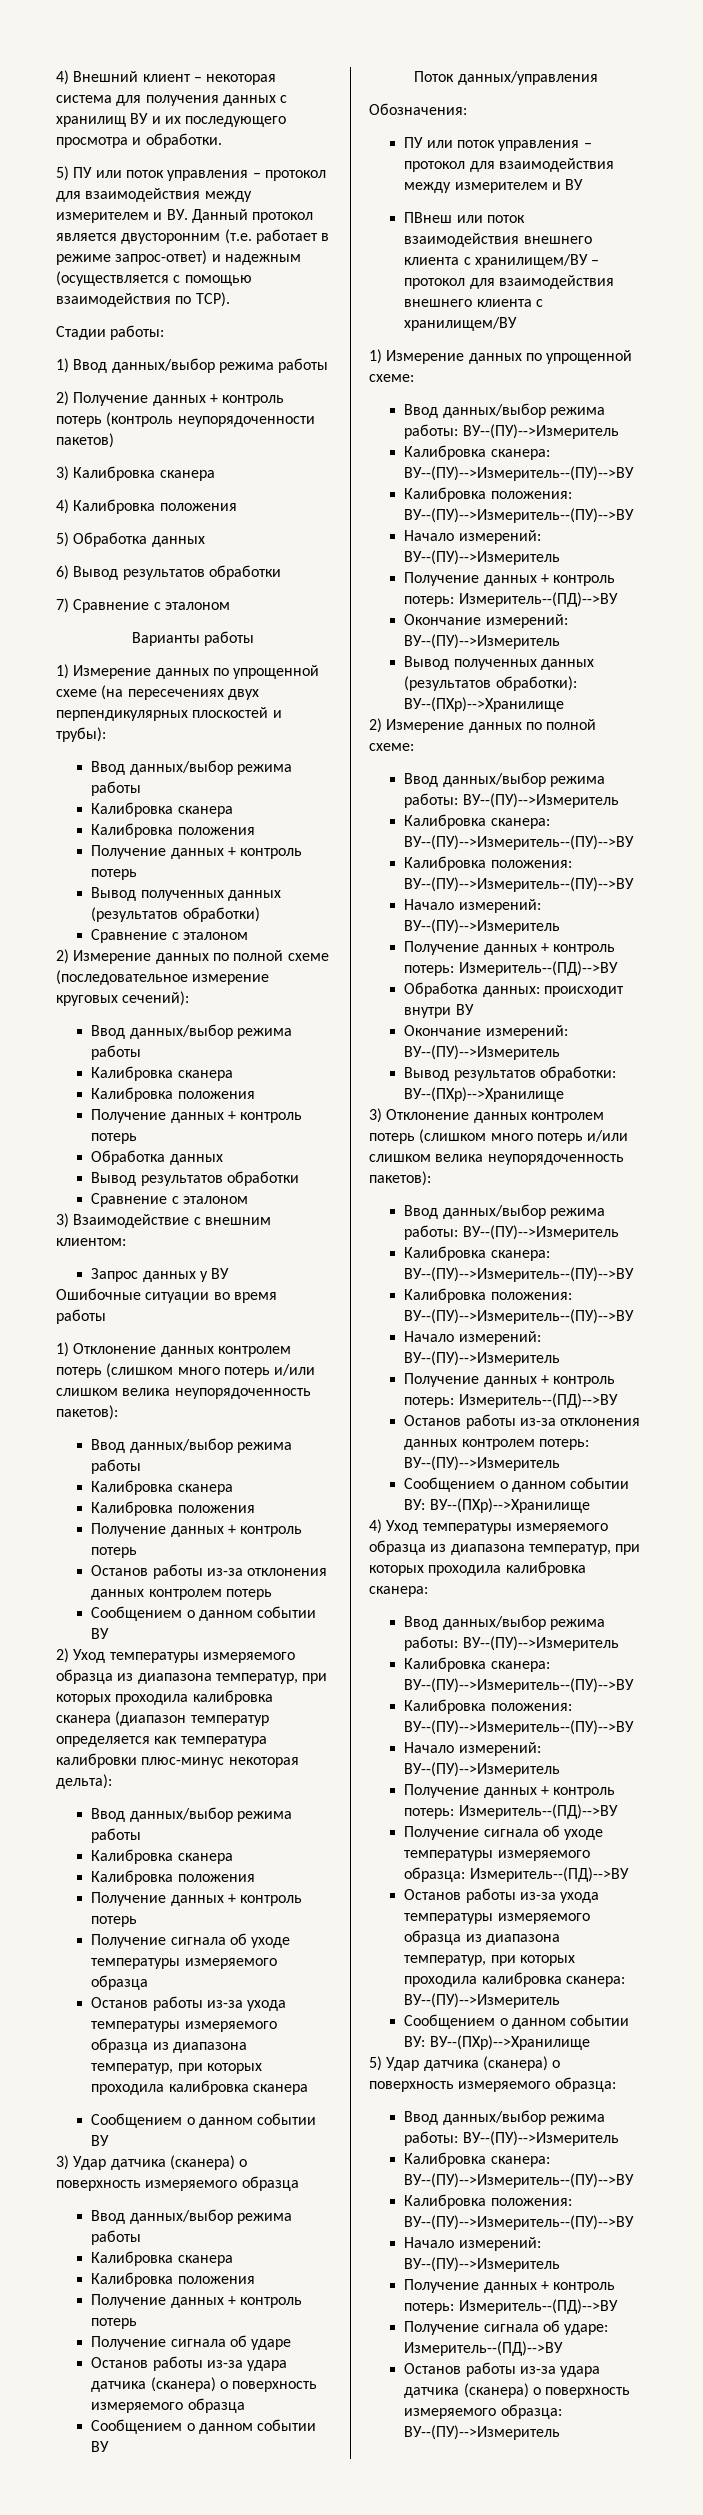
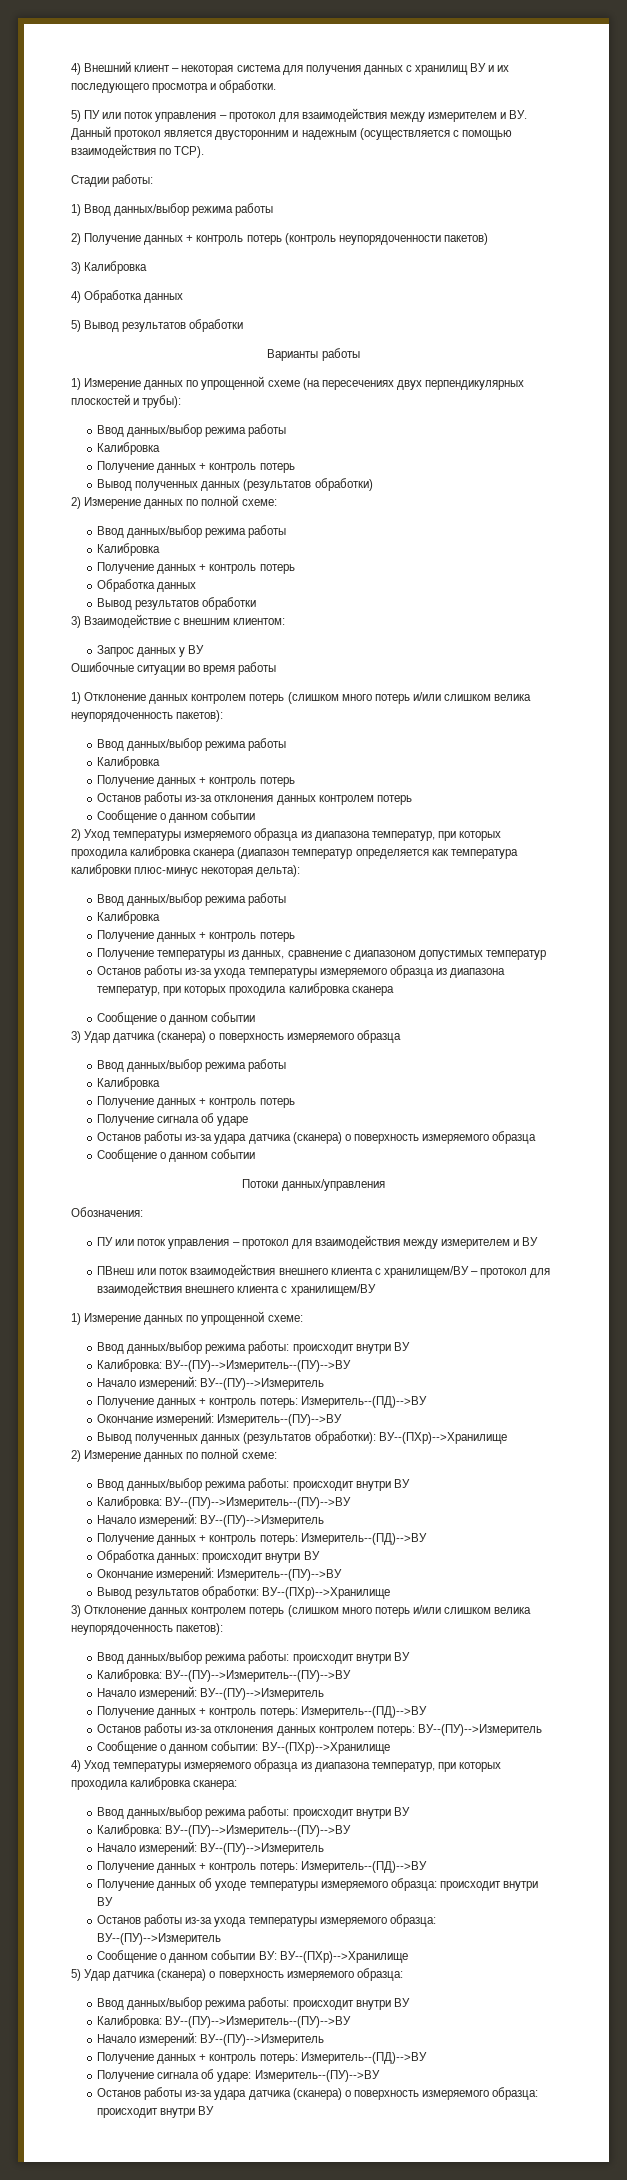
[224,229,330,244] [56,250,208,265] (т.е. работает в режиме запрос-ответ) -> (290, 135) none
[159,470,215,481] [56,499,237,514] [56,532,205,547] [56,565,281,580] [56,598,230,613] сканера // 4) Калибровка положения // 5) Обработка данных // 6) Вывод результатов обработки // 7) Сравнение с эталоном -> [71,290,184,303] [71,319,244,332] // 4) Обработка данных // 5) Вывод результатов обработки
[177,806,233,817] [91,823,255,838] сканера // Калибровка положения -> (161, 448) none
[91,929,249,943] [56,949,329,964] [56,970,270,985] [56,991,190,1006] [91,1024,293,1039] [91,1045,142,1060] [91,1066,233,1081] [91,1087,255,1102] // Сравнение с эталоном // 2) Измерение данных по полной схеме (последовательное измерение круговых сечений): // Ввод данных/выбор режима работы // Калибровка сканера // Калибровка положения -> [71,495,277,509] [97,525,287,538] [97,543,161,556] // 2) Измерение данных по полной схеме: // Ввод данных/выбор режима работы // Калибровка
[91,1193,249,1207] // Сравнение с эталоном -> (257, 603) none
[177,1484,233,1495] [91,1501,255,1516] сканера // Калибровка положения -> (161, 762) none
[91,1606,317,1621] [91,1628,110,1639] Сообщением о данном событии ВУ -> [97,810,256,823] Сообщение о данном событии
[177,1853,233,1864] [91,1870,255,1885] [91,1892,303,1906] [91,1916,138,1927] [91,1933,291,1948] [91,1958,277,1969] [91,1975,149,1990] сканера // Калибровка положения // Получение данных + контроль потерь // Получение сигнала об уходе температуры измеряемого образца -> [97,930,295,942] [97,948,546,960] // Получение данных + контроль потерь // Получение температуры из данных, сравнение с диапазоном допустимых температур
[91,2113,317,2128] [91,2135,110,2146] Сообщением о данном событии ВУ -> [97,1012,256,1025] Сообщение о данном событии
[177,2255,233,2266] [91,2272,255,2287] сканера // Калибровка положения -> (161, 1083) none
[91,2419,317,2434] [91,2441,110,2452] [414,71,455,82] Сообщением о данном событии ВУ // Поток -> [97,1149,256,1162] [242,1179,279,1188] Сообщение о данном событии // Потоки
[462,424,619,439] [404,445,550,460] [404,466,635,481] [404,487,572,502] ВУ--(ПУ)-->Измеритель // Калибровка сканера: ВУ--(ПУ)-->Измеритель--(ПУ)-->ВУ // Калибровка положения: -> [292,1342,410,1354] [97,1359,163,1372] происходит внутри ВУ // Калибровка:
[404,634,561,649] ВУ--(ПУ)-->Измеритель -> [217,1414,343,1426] Измеритель--(ПУ)-->ВУ
[462,793,619,808] [404,814,550,829] [404,835,635,850] [404,856,572,871] ВУ--(ПУ)-->Измеритель // Калибровка сканера: ВУ--(ПУ)-->Измеритель--(ПУ)-->ВУ // Калибровка положения: -> [292,1479,410,1491] [97,1496,163,1509] происходит внутри ВУ // Калибровка:
[404,1045,561,1060] ВУ--(ПУ)-->Измеритель -> [217,1569,343,1581] Измеритель--(ПУ)-->ВУ
[462,1225,619,1240] [404,1246,550,1261] [404,1267,635,1282] [404,1288,572,1303] ВУ--(ПУ)-->Измеритель // Калибровка сканера: ВУ--(ПУ)-->Измеритель--(ПУ)-->ВУ // Калибровка положения: -> [292,1652,410,1664] [97,1669,163,1682] происходит внутри ВУ // Калибровка:
[404,1477,630,1492] [404,1499,426,1510] Сообщением о данном событии ВУ: -> [97,1741,259,1754] Сообщение о данном событии:
[462,1636,619,1651] [404,1657,550,1672] [404,1678,635,1693] [404,1699,572,1714] ВУ--(ПУ)-->Измеритель // Калибровка сканера: ВУ--(ПУ)-->Измеритель--(ПУ)-->ВУ // Калибровка положения: -> [292,1807,410,1819] [97,1824,163,1837] происходит внутри ВУ // Калибровка:
[483,1829,539,1837] сигнала -> [157,1881,197,1891] данных
[469,1867,629,1882] [404,1888,600,1903] [404,1913,590,1924] [404,1930,561,1945] [404,1955,576,1966] [404,1972,626,1987] [404,1993,561,2008] [404,2014,496,2029] Измеритель--(ПД)-->ВУ // Останов работы из-за ухода температуры измеряемого образца из диапазона температур, при которых проходила калибровка сканера: ВУ--(ПУ)-->Измеритель // Сообщением -> [439,1881,538,1891] [97,1897,114,1906] [97,1914,436,1927] [97,1933,222,1945] [97,1950,158,1963] происходит внутри ВУ // Останов работы из-за ухода температуры измеряемого образца: ВУ--(ПУ)-->Измеритель // Сообщение
[462,2131,619,2146] [404,2152,550,2167] [404,2173,635,2188] [404,2194,572,2209] ВУ--(ПУ)-->Измеритель // Калибровка сканера: ВУ--(ПУ)-->Измеритель--(ПУ)-->ВУ // Калибровка положения: -> [292,1998,410,2010] [97,2015,163,2028] происходит внутри ВУ // Калибровка:
[404,2341,564,2356] Измеритель--(ПД)-->ВУ -> [254,2070,380,2082] Измеритель--(ПУ)-->ВУ
[404,2425,561,2440] ВУ--(ПУ)-->Измеритель -> [97,2106,215,2118] происходит внутри ВУ

